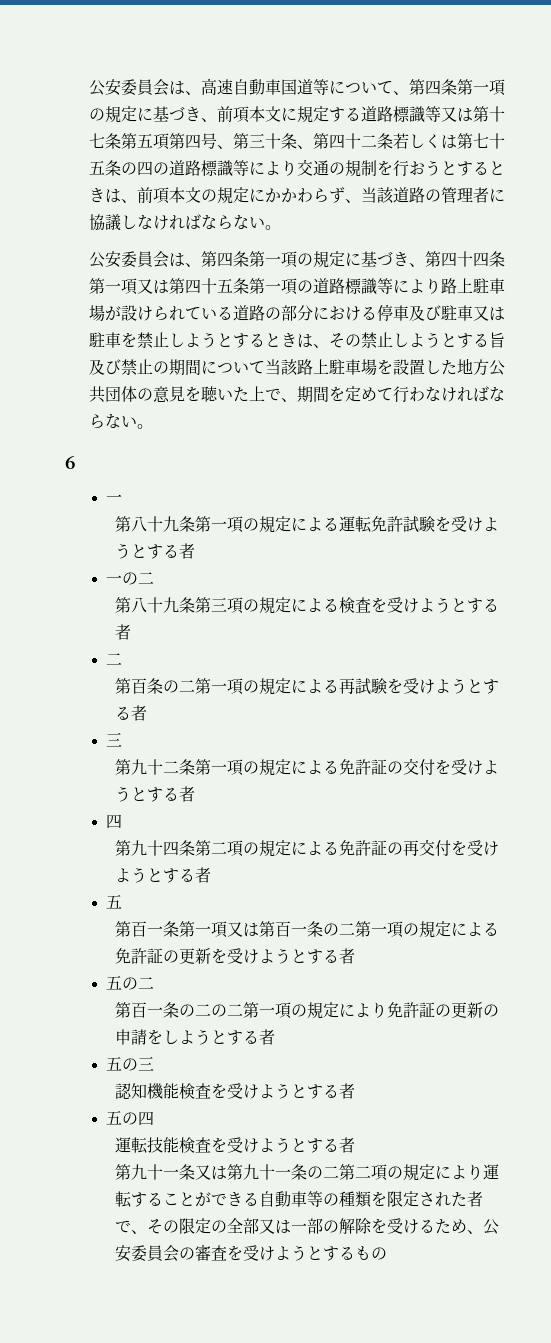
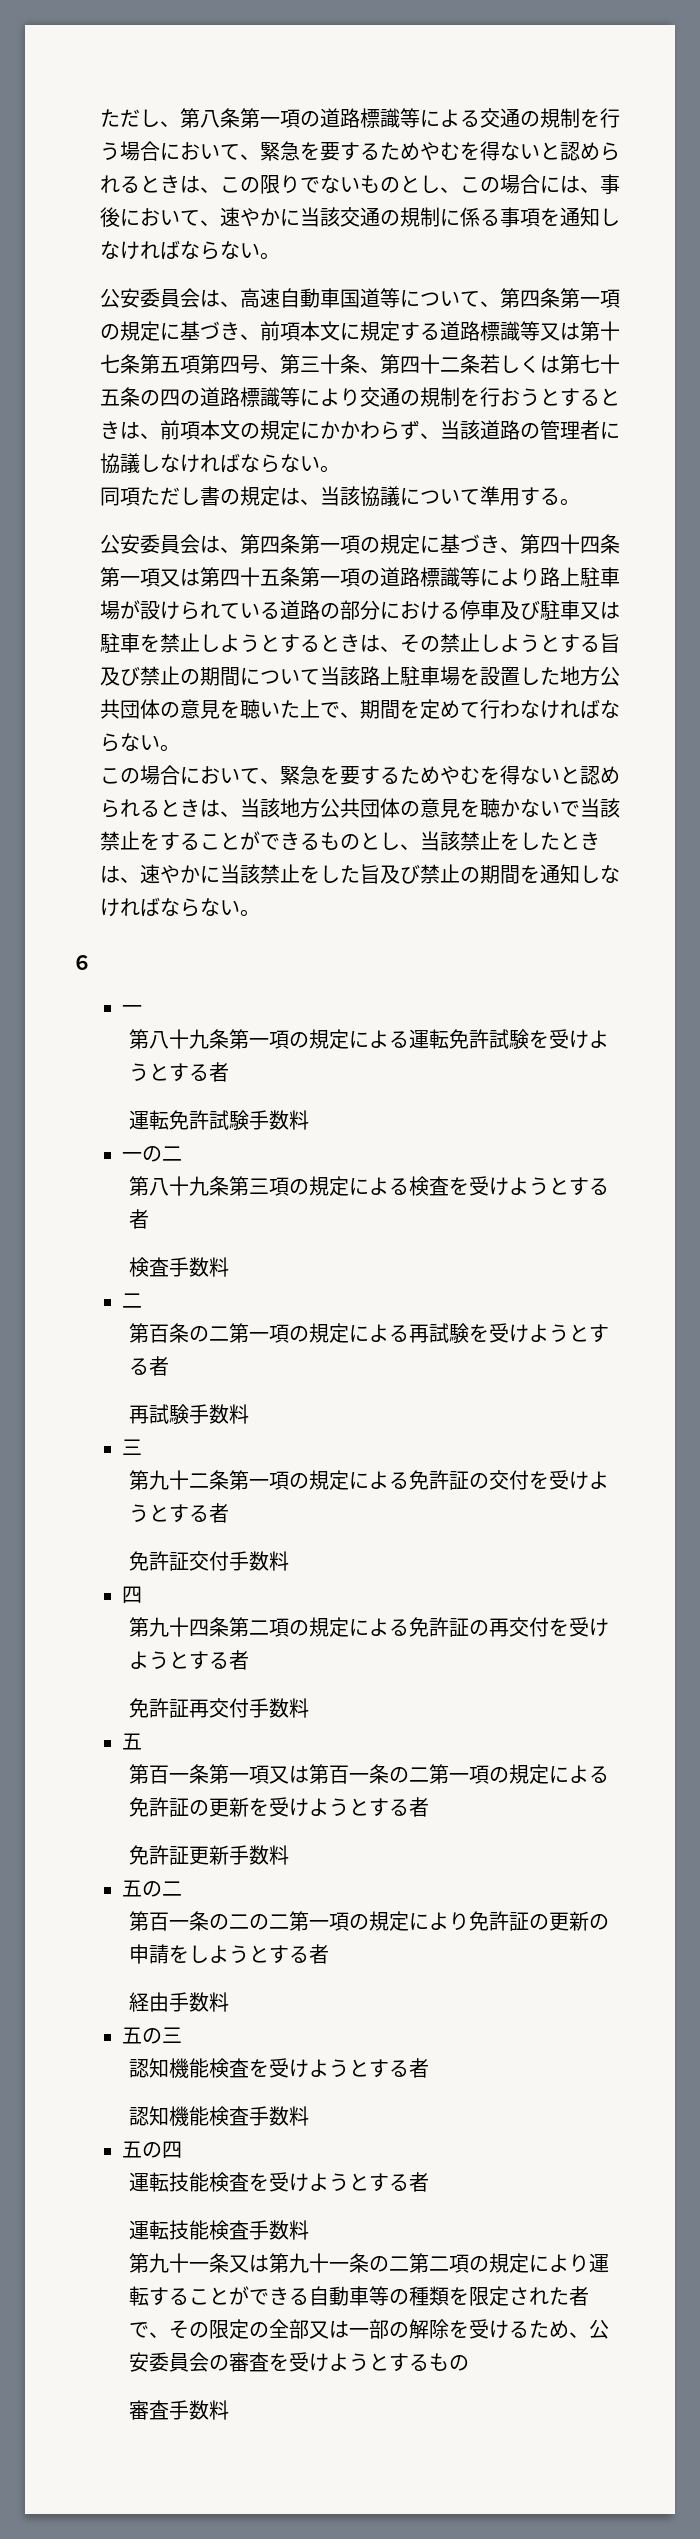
(88, 88) none -> [100,108,621,128] [100,141,621,161] [100,174,621,194] [100,207,621,227] [100,240,281,260] ただし、第八条第一項の道路標識等による交通の規制を行う場合において、緊急を要するためやむを得ないと認められるときは、この限りでないものとし、この場合には、事後において、速やかに当該交通の規制に係る事項を通知しなければならない。 //
(281, 227) none -> [100,486,581,507] // 同項ただし書の規定は、当該協議について準用する。
(153, 426) none -> [100,765,621,785] [100,798,621,818] [100,831,601,851] [100,864,621,884] [100,897,261,917] // この場合において、緊急を要するためやむを得ないと認められるときは、当該地方公共団体の意見を聴かないで当該禁止をすることができるものとし、当該禁止をしたときは、速やかに当該禁止をした旨及び禁止の期間を通知しなければならない。
(196, 551) none -> [128,1110,309,1131] // 運転免許試験手数料
(132, 632) none -> [128,1257,229,1277] // 検査手数料
(148, 713) none -> [128,1404,249,1425] // 再試験手数料
(196, 794) none -> [128,1551,289,1571] // 免許証交付手数料
(212, 875) none -> [128,1698,309,1718] // 免許証再交付手数料
(356, 956) none -> [128,1845,289,1865] // 免許証更新手数料
(276, 1037) none -> [128,1992,229,2012] // 経由手数料
(356, 1091) none -> [128,2106,309,2126] // 認知機能検査手数料
(356, 1145) none -> [128,2220,309,2240] // 運転技能検査手数料
(388, 1253) none -> [128,2400,229,2420] // 審査手数料

